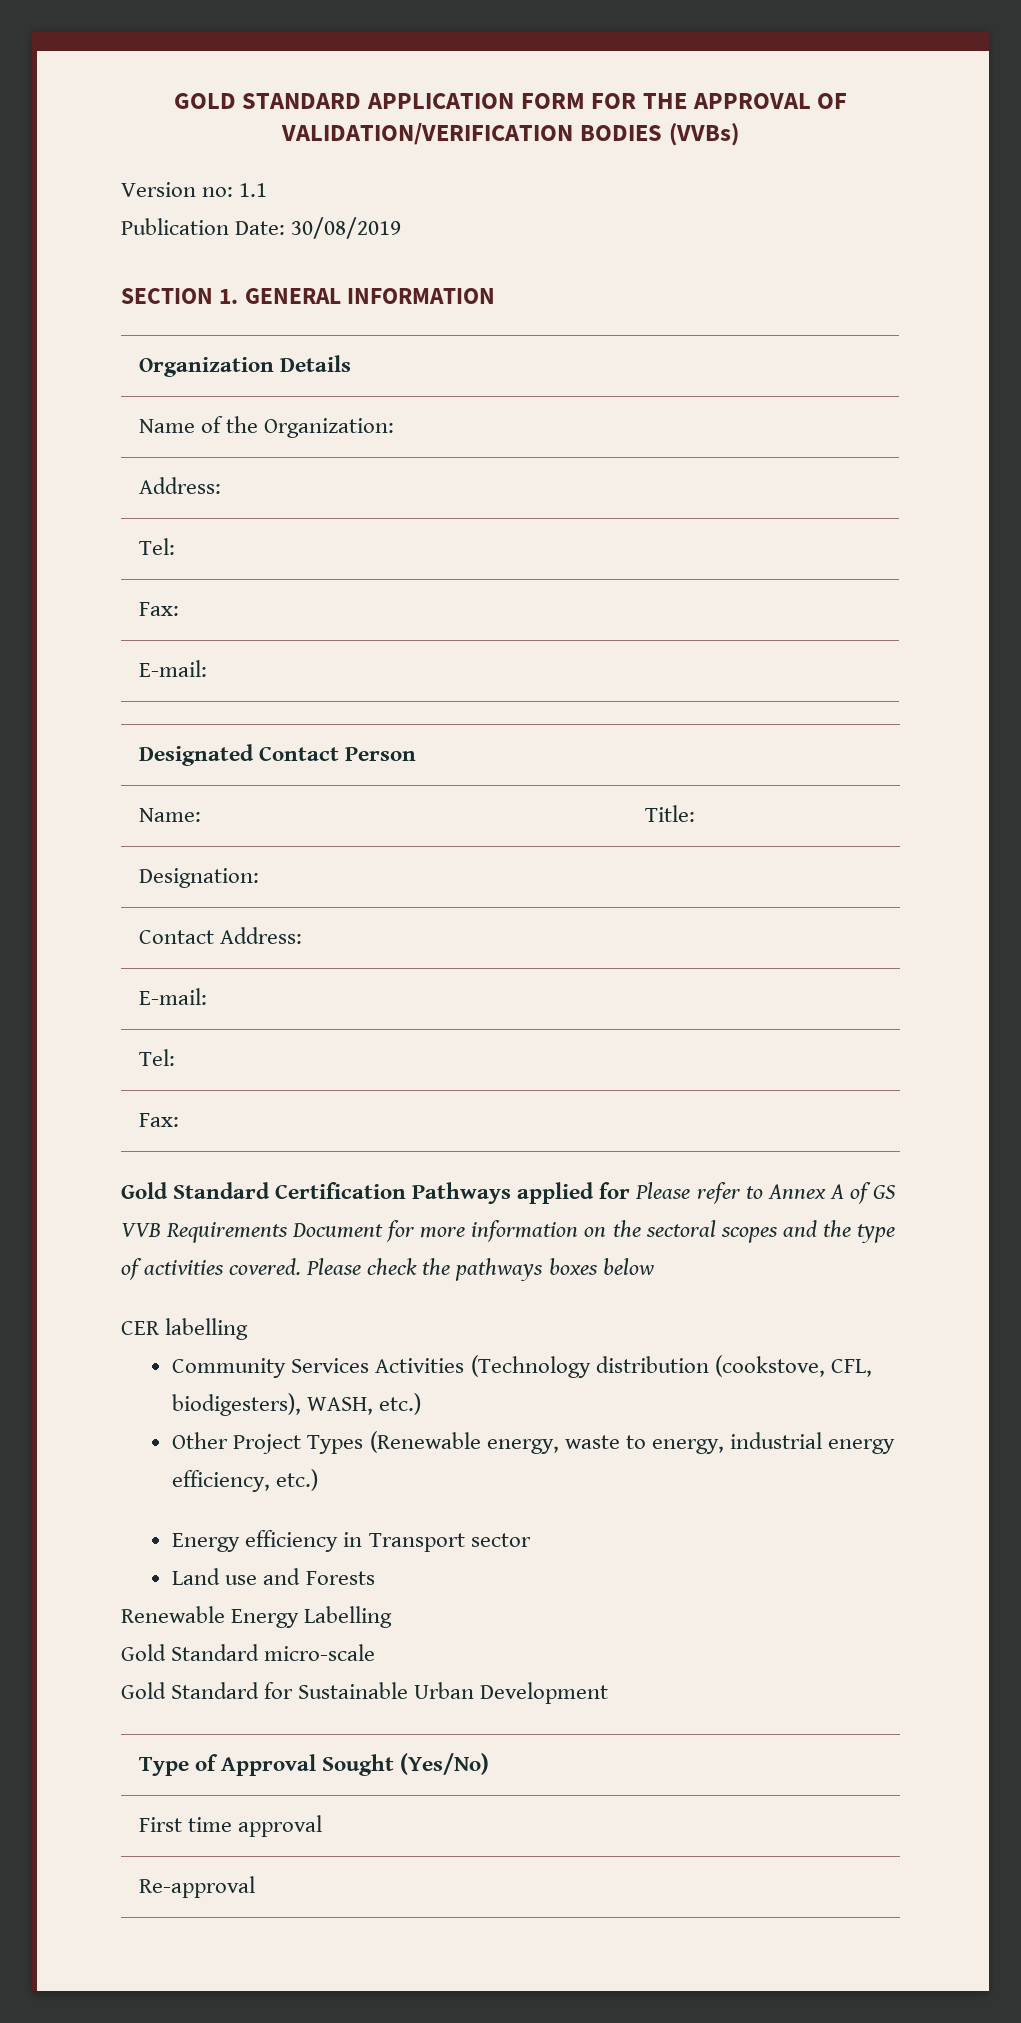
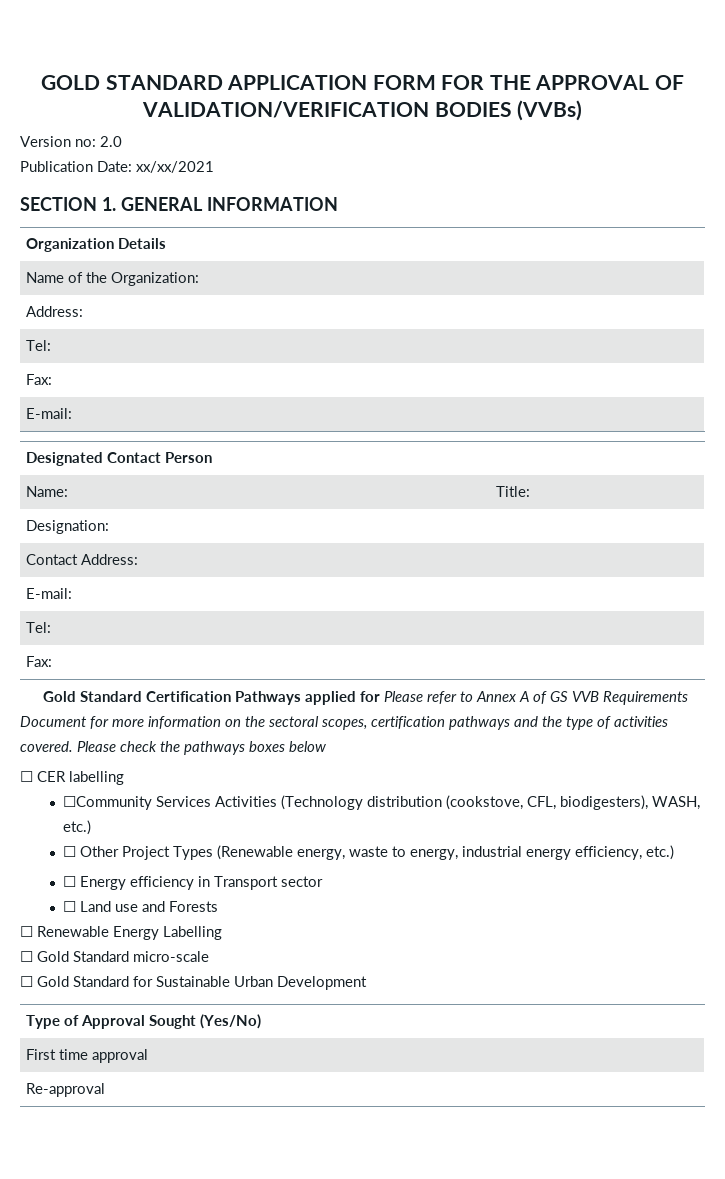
[239,183,268,197] 1.1 -> [100,136,122,147] 2.0
[291,217,402,239] 30/08/2019 -> [136,161,214,173] xx/xx/2021
[720,1227,778,1243] scopes -> [322,716,510,730] scopes, certification pathways
(654, 1266) none -> [20,771,33,782] ☐
[172,1358,287,1378] Community -> [62,796,152,810] ☐Community
(422, 1404) none -> [62,846,76,857] ☐
(319, 1480) none -> [62,876,76,887] ☐
(531, 1540) none -> [62,901,76,912] ☐
(375, 1578) none -> [20,926,33,937] ☐
(393, 1617) none -> [20,951,33,962] ☐
(376, 1652) none -> [20,976,33,987] ☐

